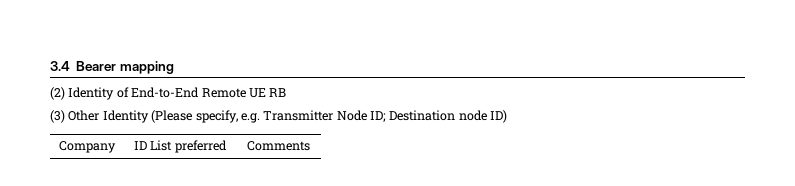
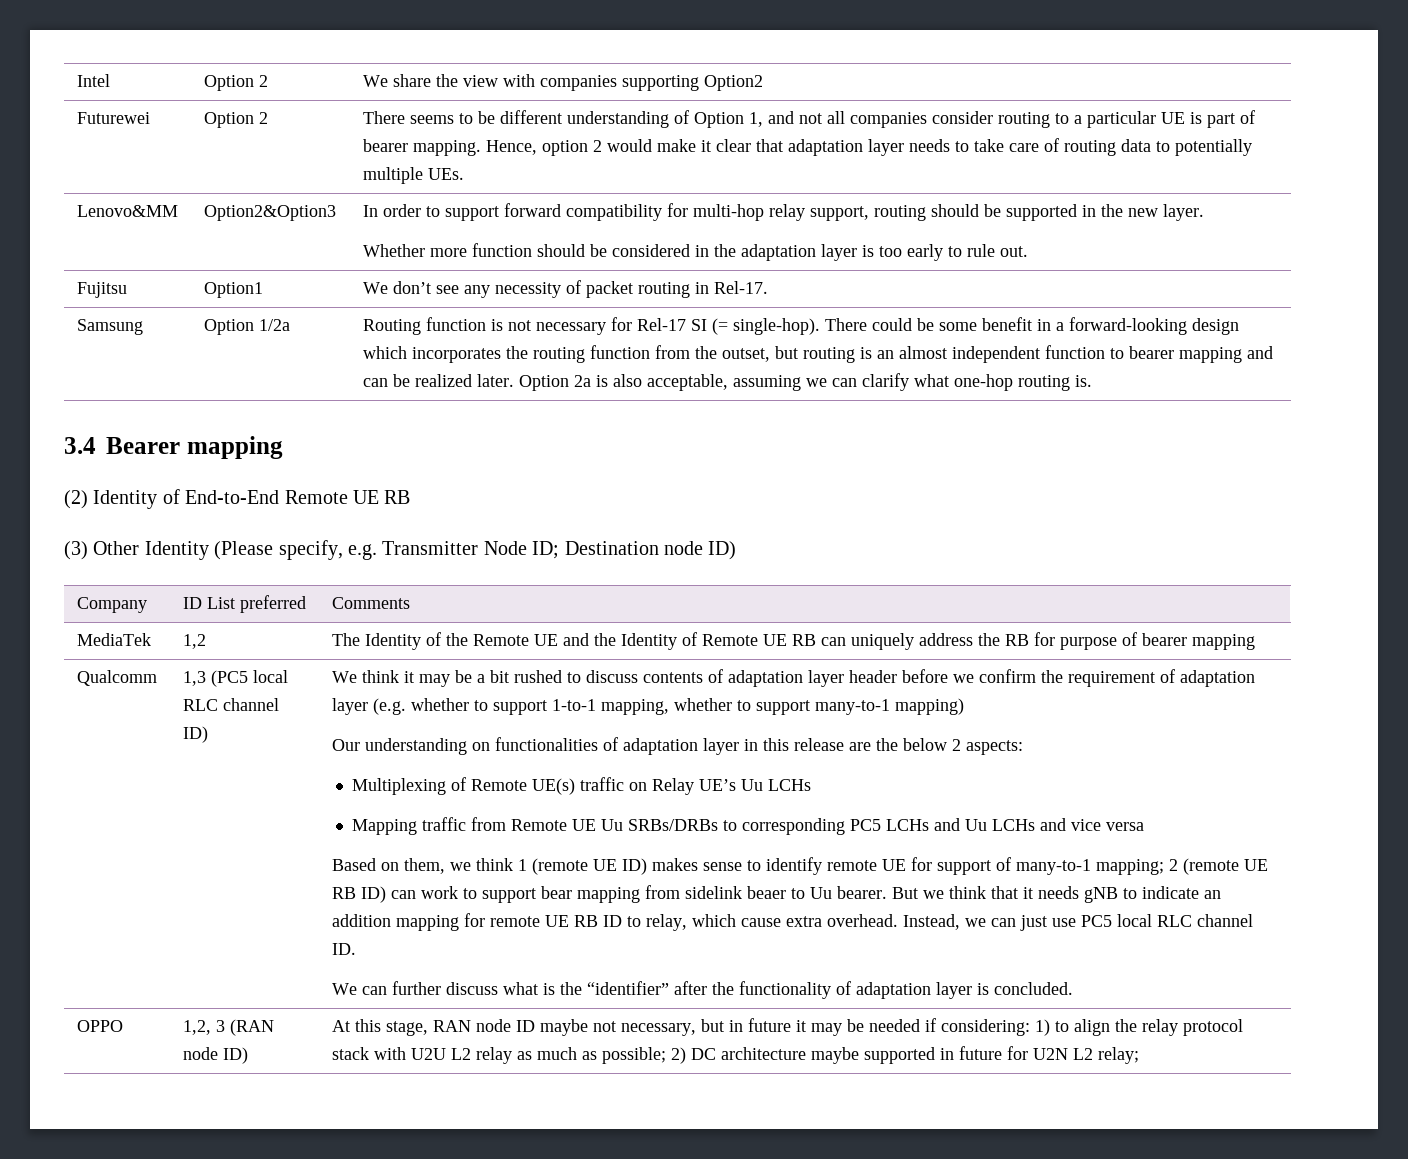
(50, 66) none -> [76,74,110,87] [203,75,268,91] [362,74,763,91] [76,112,150,124] [203,112,268,128] [362,110,1255,128] [362,138,1252,156] [362,167,464,184] [76,205,178,217] [203,205,336,221] [362,203,1204,221] [362,243,1028,261] [76,282,127,298] [203,282,263,298] [362,280,768,298] [76,319,143,335] [203,319,290,335] [362,317,1239,335] [362,345,1273,363] [362,373,1092,391] Intel | Option 2 | We share the view with companies supporting Option2 // Futurewei | Option 2 | There seems to be different understanding of Option 1, and not all companies consider routing to a particular UE is part of bearer mapping. Hence, option 2 would make it clear that adaptation layer needs to take care of routing data to potentially multiple UEs. // Lenovo&MM | Option2&Option3 | In order to support forward compatibility for multi-hop relay support, routing should be supported in the new layer. // Whether more function should be considered in the adaptation layer is too early to rule out. // Fujitsu | Option1 | We don’t see any necessity of packet routing in Rel-17. // Samsung | Option 1/2a | Routing function is not necessary for Rel-17 SI (= single-hop). There could be some benefit in a forward-looking design which incorporates the routing function from the outset, but routing is an almost independent function to bearer mapping and can be realized later. Option 2a is also acceptable, assuming we can clarify what one-hop routing is. //
(311, 146) none -> [76,633,151,646] [182,634,206,649] [331,632,1255,650] [76,670,157,686] [182,670,288,687] [182,698,279,711] [182,726,208,743] [331,669,1255,687] [331,698,964,715] [331,737,1023,755] [351,777,811,795] [351,817,1144,835] [331,857,1268,875] [331,885,1221,903] [331,913,1253,931] [331,943,356,955] [331,981,1073,999] [76,1020,123,1032] [182,1019,274,1036] [182,1047,248,1064] [331,1018,1243,1036] [331,1046,1139,1064] // MediaTek | 1,2 | The Identity of the Remote UE and the Identity of Remote UE RB can uniquely address the RB for purpose of bearer mapping // Qualcomm | 1,3 (PC5 local RLC channel ID) | We think it may be a bit rushed to discuss contents of adaptation layer header before we confirm the requirement of adaptation layer (e.g. whether to support 1-to-1 mapping, whether to support many-to-1 mapping) // Our understanding on functionalities of adaptation layer in this release are the below 2 aspects: // Multiplexing of Remote UE(s) traffic on Relay UE’s Uu LCHs // Mapping traffic from Remote UE Uu SRBs/DRBs to corresponding PC5 LCHs and Uu LCHs and vice versa // Based on them, we think 1 (remote UE ID) makes sense to identify remote UE for support of many-to-1 mapping; 2 (remote UE RB ID) can work to support bear mapping from sidelink beaer to Uu bearer. But we think that it needs gNB to indicate an addition mapping for remote UE RB ID to relay, which cause extra overhead. Instead, we can just use PC5 local RLC channel ID. // We can further discuss what is the “identifier” after the functionality of adaptation layer is concluded. // OPPO | 1,2, 3 (RAN node ID) | At this stage, RAN node ID maybe not necessary, but in future it may be needed if considering: 1) to align the relay protocol stack with U2U L2 relay as much as possible; 2) DC architecture maybe supported in future for U2N L2 relay;

